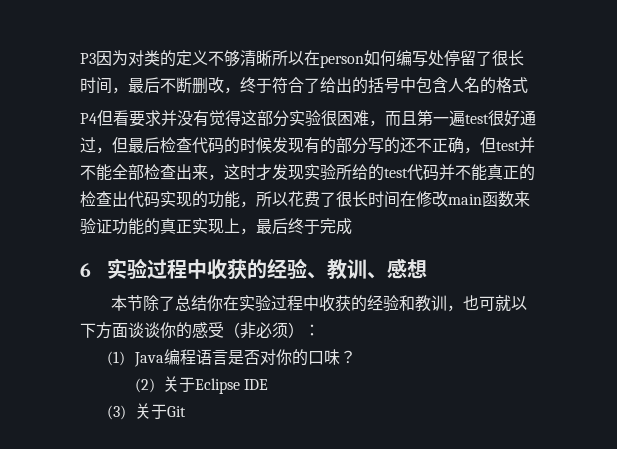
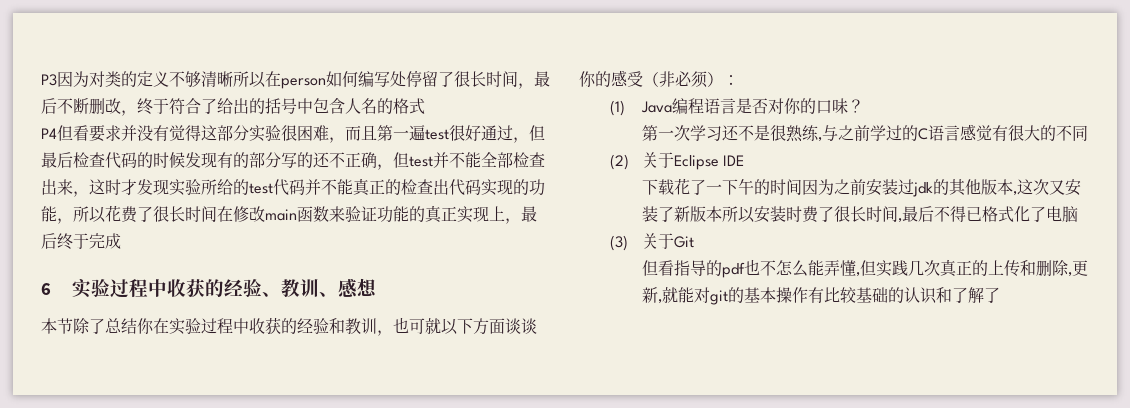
[134,376,268,394] [107,403,186,420] (2)关于Eclipse IDE // (3)关于Git -> [641,124,1088,142] [610,152,745,170] [641,178,1081,197] [641,206,1078,223] [610,233,694,251] [641,259,1088,278] [641,287,1000,305] 第一次学习还不是很熟练,与之前学过的C语言感觉有很大的不同 // (2)关于Eclipse IDE // 下载花了一下午的时间因为之前安装过jdk的其他版本,这次又安装了新版本所以安装时费了很长时间,最后不得已格式化了电脑 // (3)关于Git // 但看指导的pdf也不怎么能弄懂,但实践几次真正的上传和删除,更新,就能对git的基本操作有比较基础的认识和了解了

